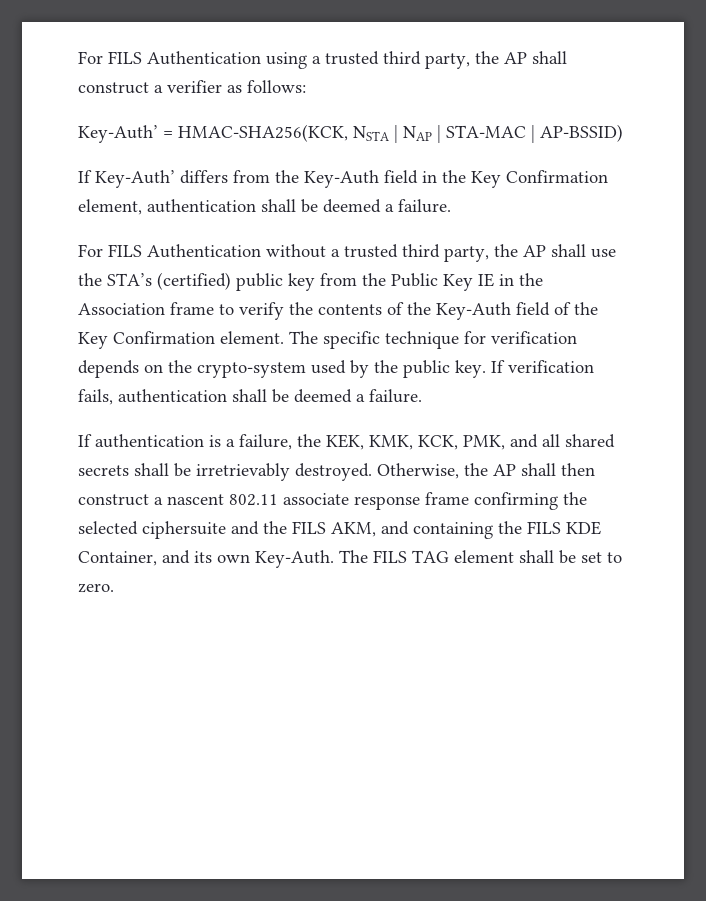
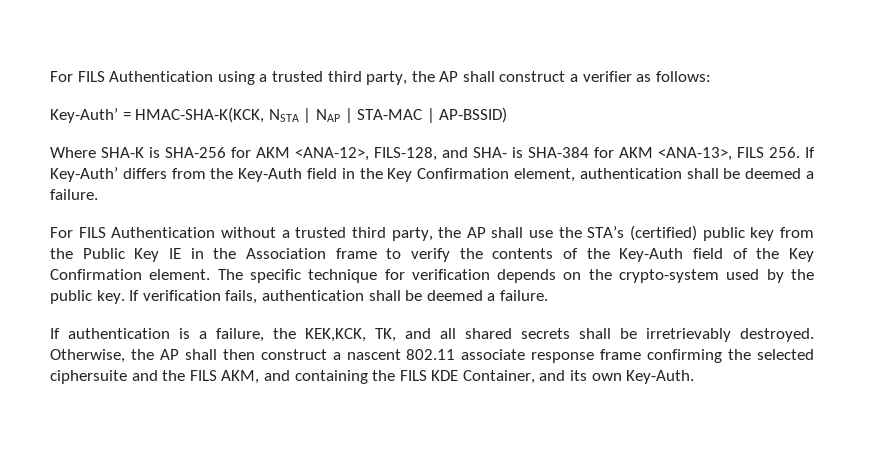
[178,124,348,142] HMAC-SHA256(KCK, -> [135,107,265,123] HMAC-SHA-K(KCK,
(623, 133) none -> [50,147,800,161] Where SHA-K is SHA-256 for AKM <ANA-12>, FILS-128, and SHA- is SHA-384 for AKM <ANA-13>, FILS 256.
[326,434,505,450] KEK, KMK, KCK, PMK, -> [305,328,396,342] KEK,KCK, TK,
[339,550,622,564] [78,583,114,593] The FILS TAG element shall be set to zero. -> (695, 377) none

